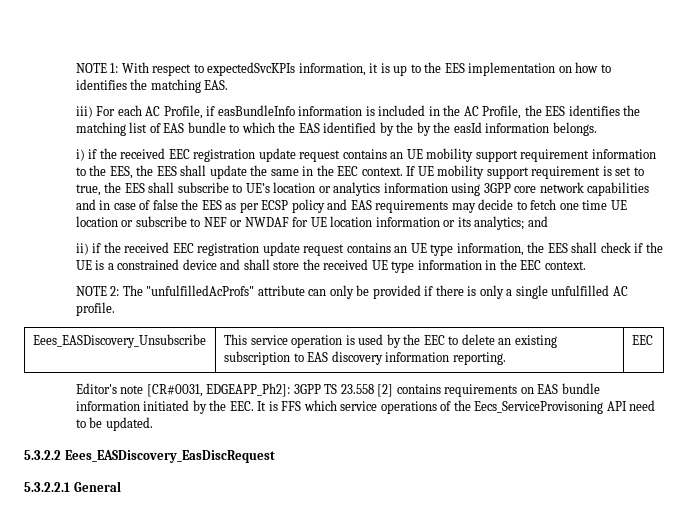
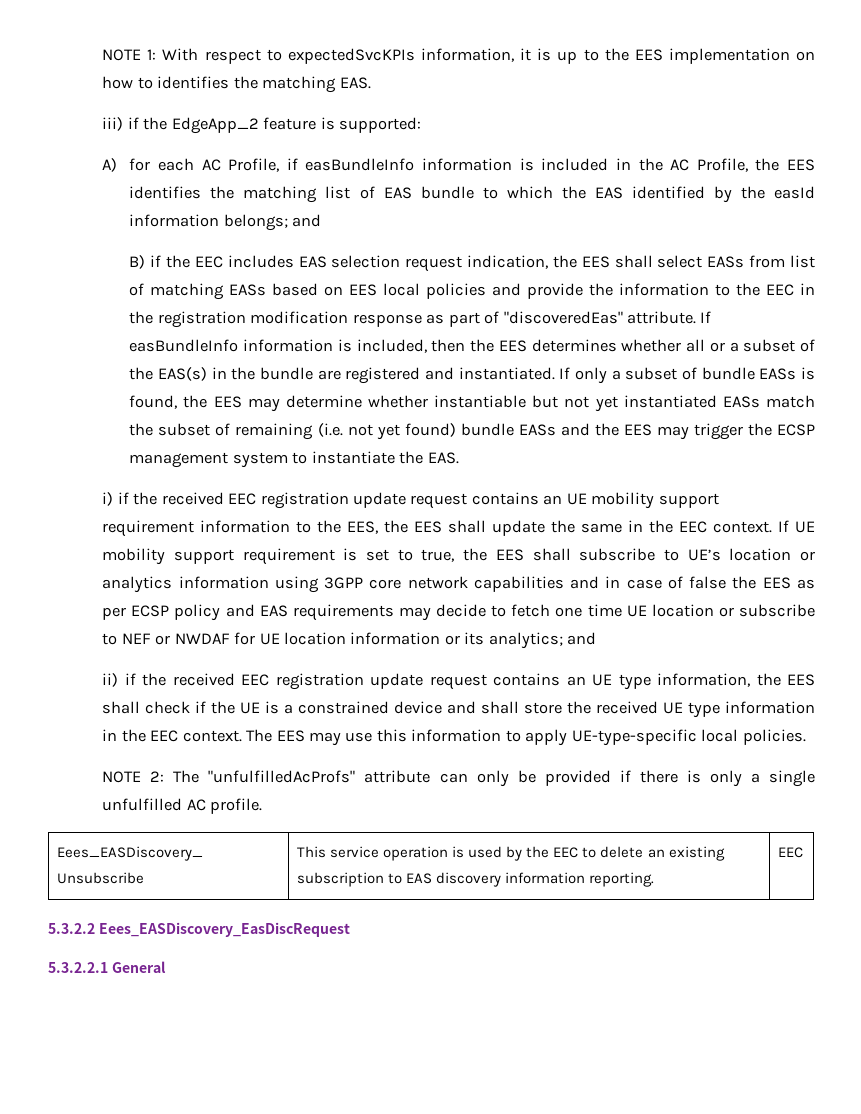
[96,106,116,116] For -> [127,117,421,134] [102,158,151,172] if the EdgeApp_2 feature is supported: // A) for
[416,122,597,136] by the easId information belongs. -> [774,186,816,199] [129,214,322,231] [129,255,816,272] [129,283,816,300] [129,311,712,328] [129,339,815,353] [129,367,815,384] [129,395,815,412] [129,423,815,440] [129,451,459,468] easId information belongs; and // B) if the EEC includes EAS selection request indication, the EES shall select EASs from list of matching EASs based on EES local policies and provide the information to the EEC in the registration modification response as part of "discoveredEas" attribute. If easBundleInfo information is included, then the EES determines whether all or a subset of the EAS(s) in the bundle are registered and instantiated. If only a subset of bundle EASs is found, the EES may determine whether instantiable but not yet instantiated EASs match the subset of remaining (i.e. not yet found) bundle EASs and the EES may trigger the ECSP management system to instantiate the EAS.
(586, 265) none -> [246,729,806,746] The EES may use this information to apply UE-type-specific local policies.
[75,383,600,397] [75,400,656,414] [75,417,153,431] // Editor's note [CR#0031, EDGEAPP_Ph2]: 3GPP TS 23.558 [2] contains requirements on EAS bundle information initiated by the EEC. It is FFS which service operations of the Eecs_ServiceProvisoning API need to be updated. -> (804, 852) none

